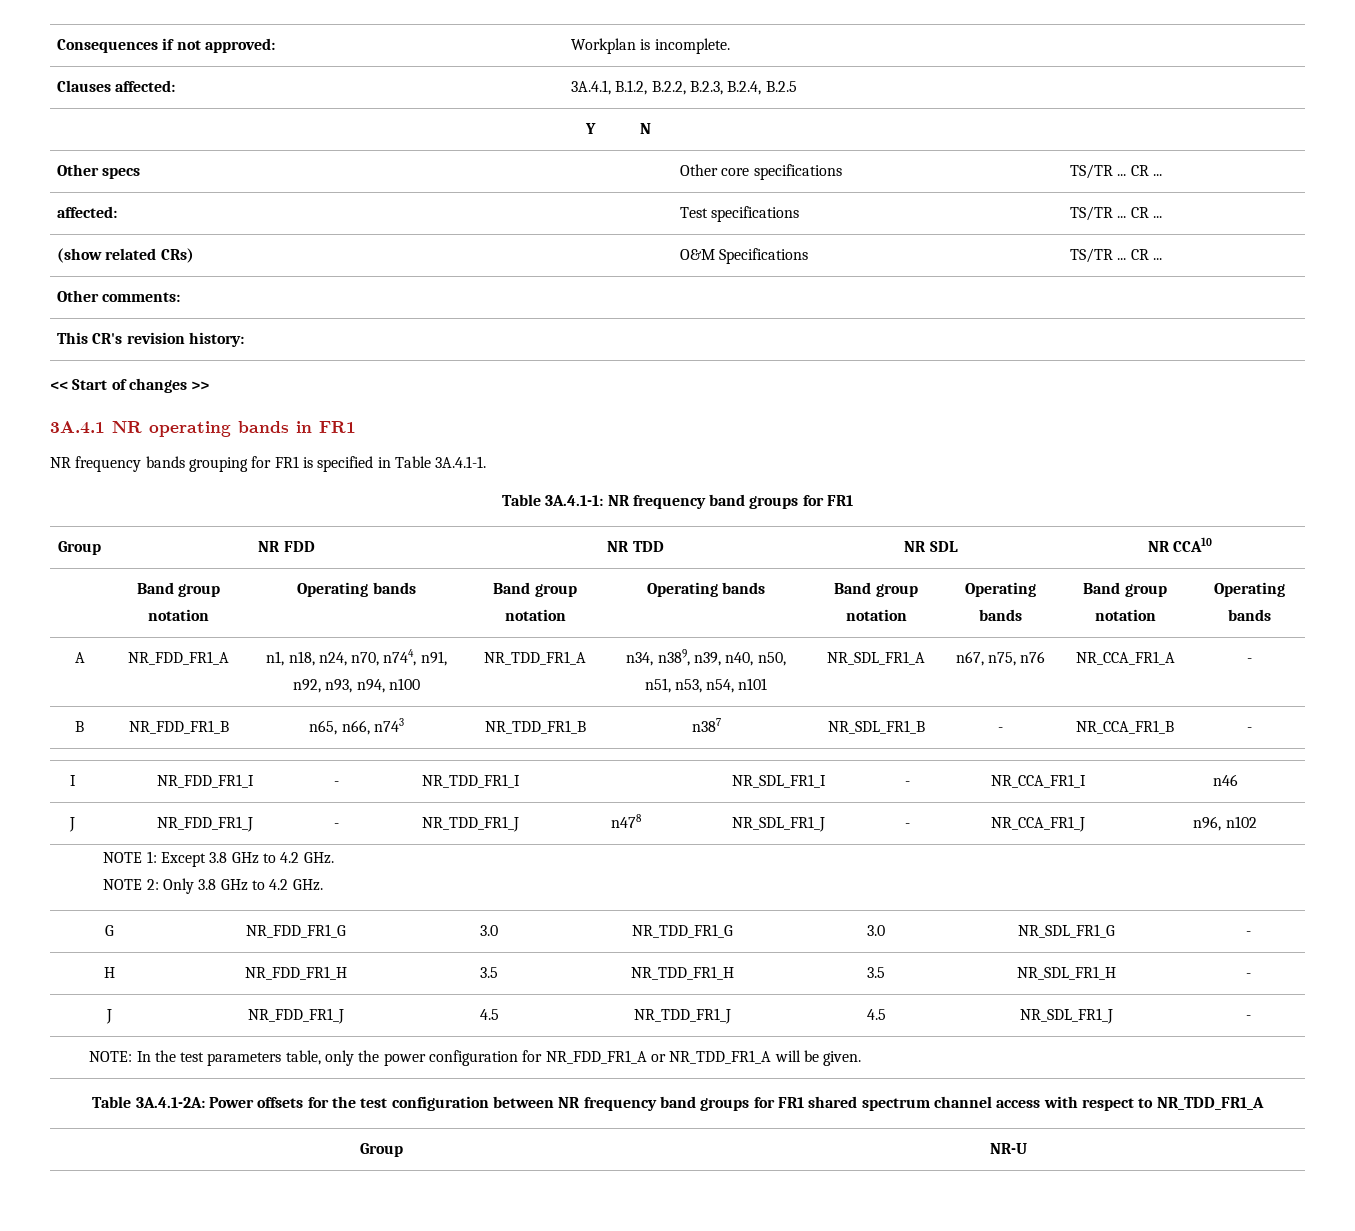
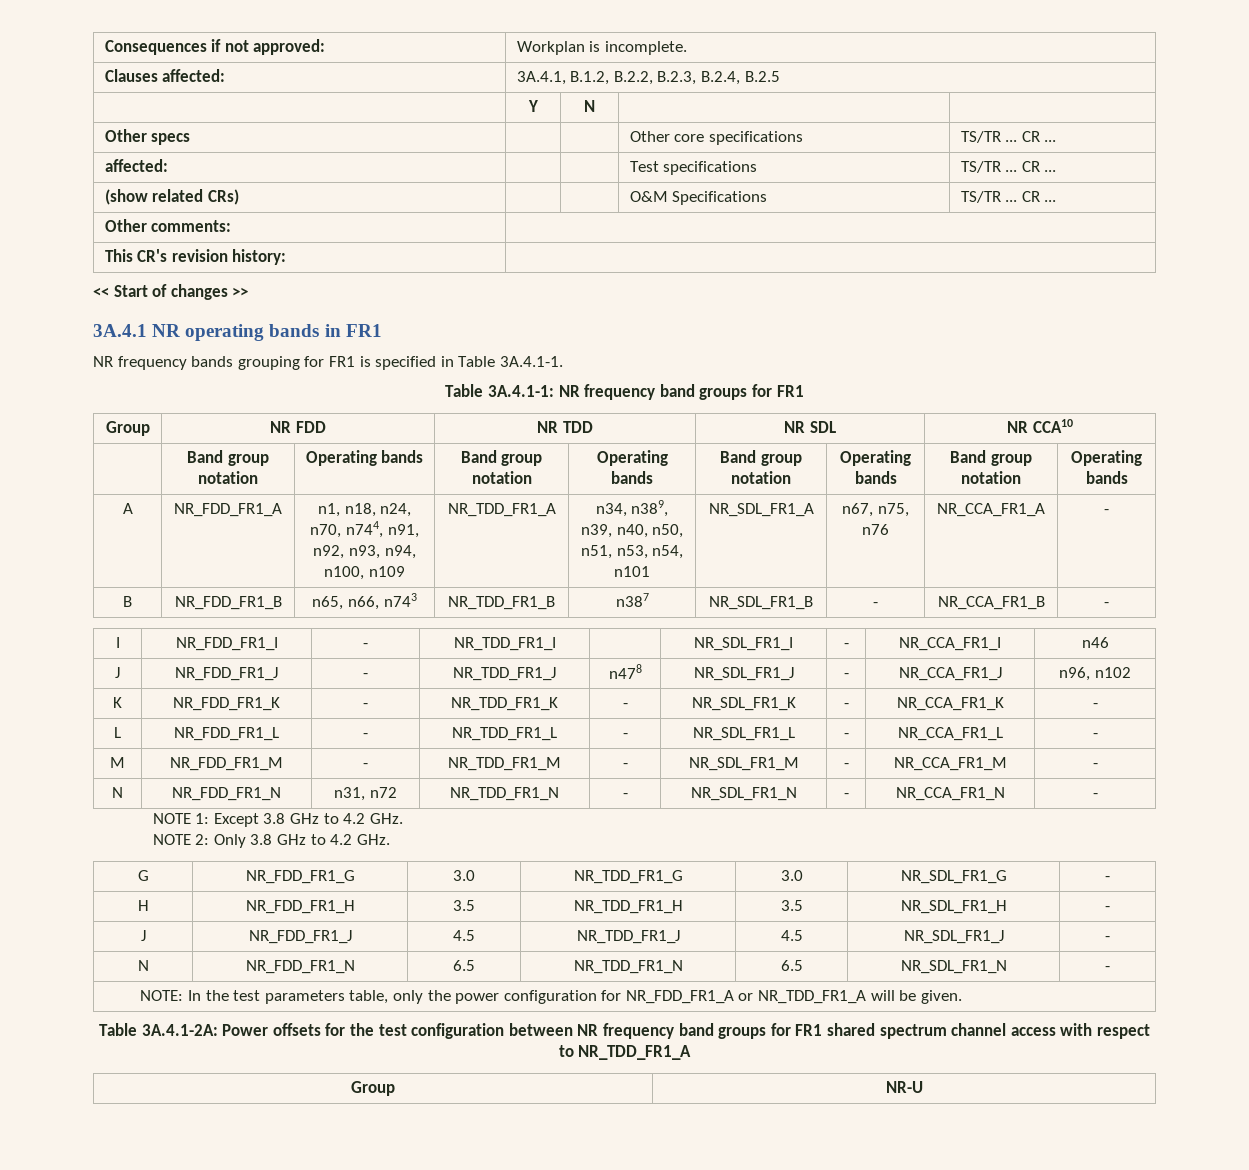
[388,678,420,690] n100 -> [324,566,405,580] n100, n109
(1257, 822) none -> [113,697,122,708] [173,697,280,711] [363,703,368,708] [451,697,558,711] [622,703,628,708] [691,697,796,711] [843,703,849,708] [896,697,1004,711] [1092,703,1098,708] [114,727,121,738] [174,727,279,741] [363,733,368,738] [452,727,557,741] [622,733,628,738] [692,727,795,741] [843,733,849,738] [897,727,1003,741] [1092,733,1098,738] [110,757,125,768] [170,757,283,771] [363,763,368,768] [448,757,561,771] [622,763,628,768] [688,757,799,771] [843,763,849,768] [893,757,1007,771] [1092,763,1098,768] [112,787,123,798] [172,787,281,801] [334,787,397,801] [450,787,559,801] [622,793,628,798] [690,787,797,801] [843,793,849,798] [895,787,1005,801] [1092,793,1098,798] // K | NR_FDD_FR1_K | - | NR_TDD_FR1_K | - | NR_SDL_FR1_K | - | NR_CCA_FR1_K | - // L | NR_FDD_FR1_L | - | NR_TDD_FR1_L | - | NR_SDL_FR1_L | - | NR_CCA_FR1_L | - // M | NR_FDD_FR1_M | - | NR_TDD_FR1_M | - | NR_SDL_FR1_M | - | NR_CCA_FR1_M | - // N | NR_FDD_FR1_N | n31, n72 | NR_TDD_FR1_N | - | NR_SDL_FR1_N | - | NR_CCA_FR1_N | -
(1251, 1017) none -> [137,960,149,971] [245,960,355,974] [453,960,475,971] [573,960,683,974] [780,960,803,971] [900,960,1007,974] [1105,966,1110,971] // N | NR_FDD_FR1_N | 6.5 | NR_TDD_FR1_N | 6.5 | NR_SDL_FR1_N | -

